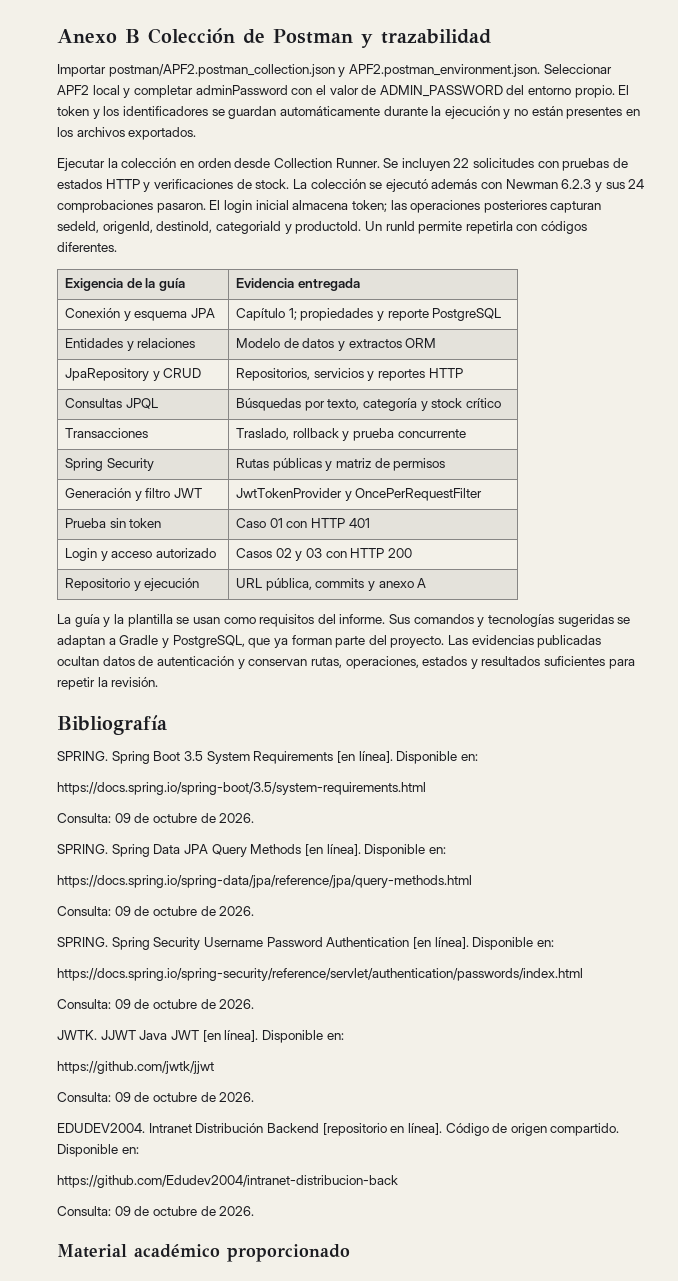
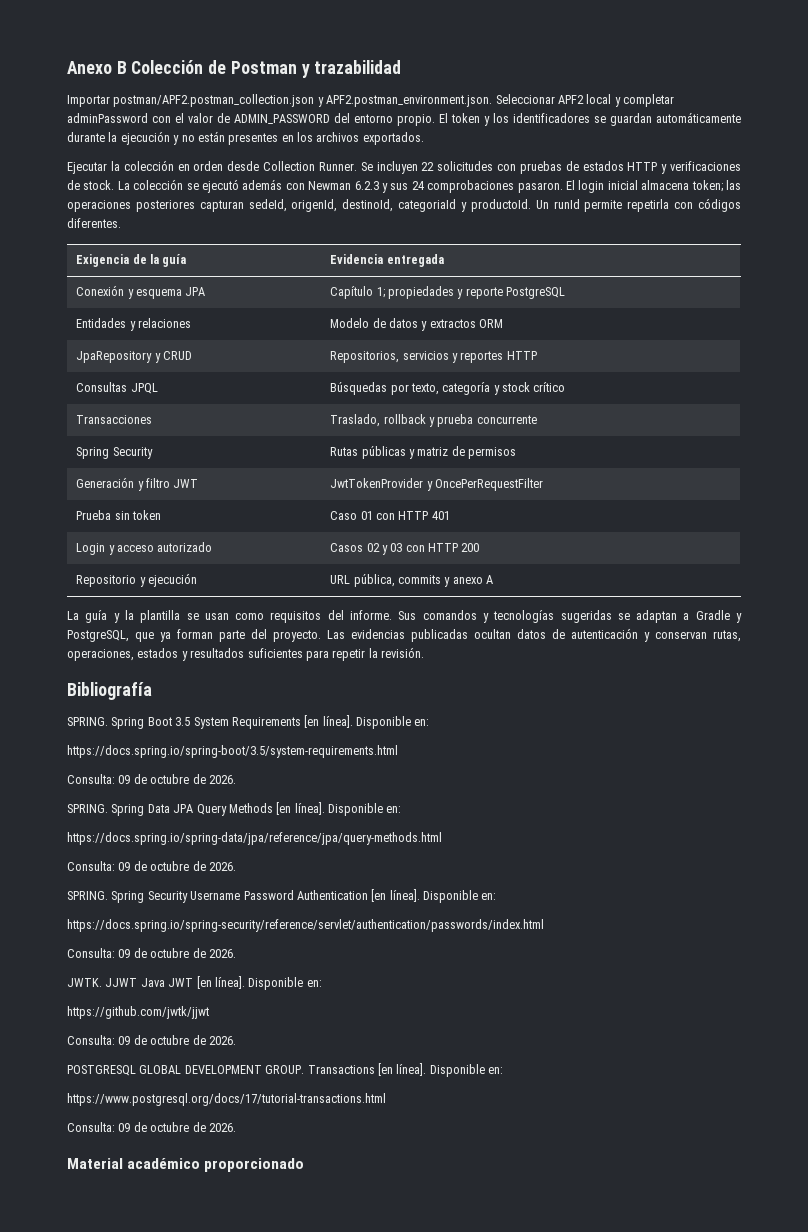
[57,1123,620,1136] [57,1144,139,1157] [57,1175,398,1188] EDUDEV2004. Intranet Distribución Backend [repositorio en línea]. Código de origen compartido. Disponible en: // https://github.com/Edudev2004/intranet-distribucion-back -> [67,1063,503,1077] [67,1093,386,1106] POSTGRESQL GLOBAL DEVELOPMENT GROUP. Transactions [en línea]. Disponible en: // https://www.postgresql.org/docs/17/tutorial-transactions.html

